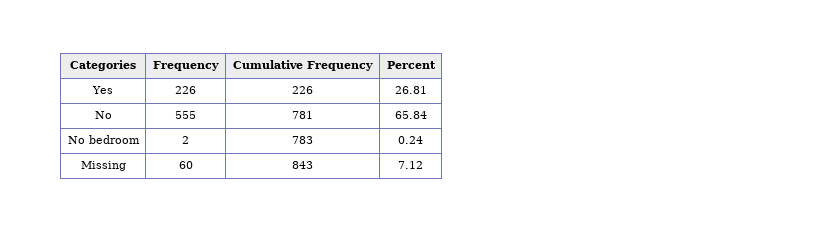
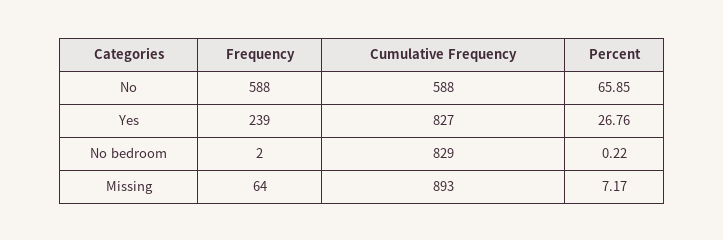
[92,86,113,94] [175,86,196,94] [292,86,313,94] [394,86,427,94] [94,111,112,119] [175,111,196,119] [292,111,313,119] [394,111,427,119] Yes | 226 | 226 | 26.81 // No | 555 | 781 | 65.84 -> [120,82,137,92] [249,82,270,92] [432,82,454,92] [598,82,630,92] [117,115,139,125] [249,115,270,125] [432,115,454,125] [598,115,630,125] No | 588 | 588 | 65.85 // Yes | 239 | 827 | 26.76
[292,136,313,144] [398,136,423,144] 783 | 0.24 -> [432,148,454,158] [601,148,627,158] 829 | 0.22
[178,161,193,169] [292,161,313,169] [398,161,423,169] 60 | 843 | 7.12 -> [252,181,267,191] [432,181,454,191] [601,181,627,191] 64 | 893 | 7.17

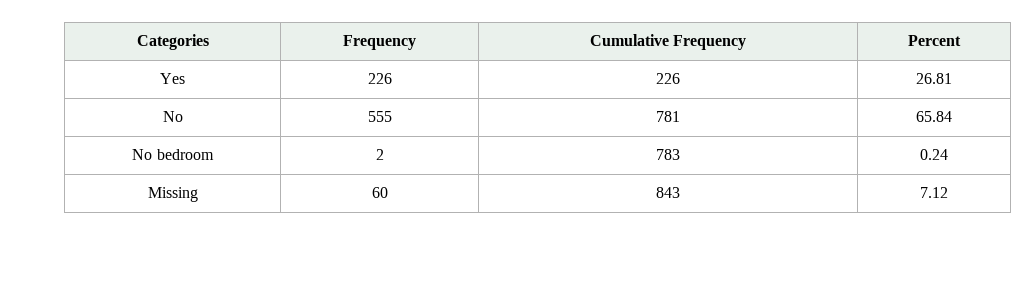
[120,82,137,92] [249,82,270,92] [432,82,454,92] [598,82,630,92] [117,115,139,125] [249,115,270,125] [432,115,454,125] [598,115,630,125] No | 588 | 588 | 65.85 // Yes | 239 | 827 | 26.76 -> [160,73,185,84] [367,73,392,84] [656,73,680,84] [916,73,952,84] [162,111,183,122] [367,111,392,122] [656,111,680,122] [916,111,952,122] Yes | 226 | 226 | 26.81 // No | 555 | 781 | 65.84
[432,148,454,158] [601,148,627,158] 829 | 0.22 -> [656,149,680,160] [920,149,948,160] 783 | 0.24
[252,181,267,191] [432,181,454,191] [601,181,627,191] 64 | 893 | 7.17 -> [371,187,388,198] [656,187,680,198] [920,187,948,198] 60 | 843 | 7.12

